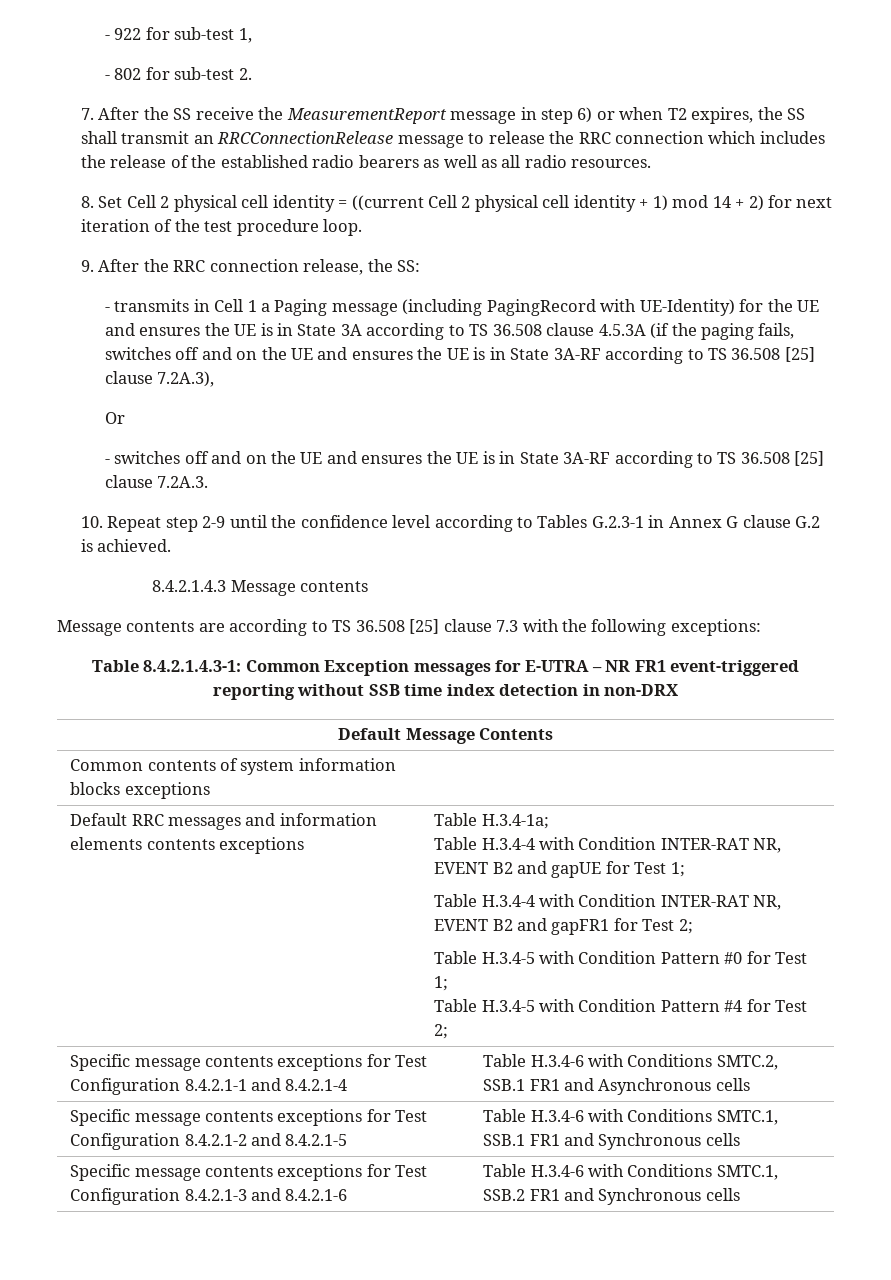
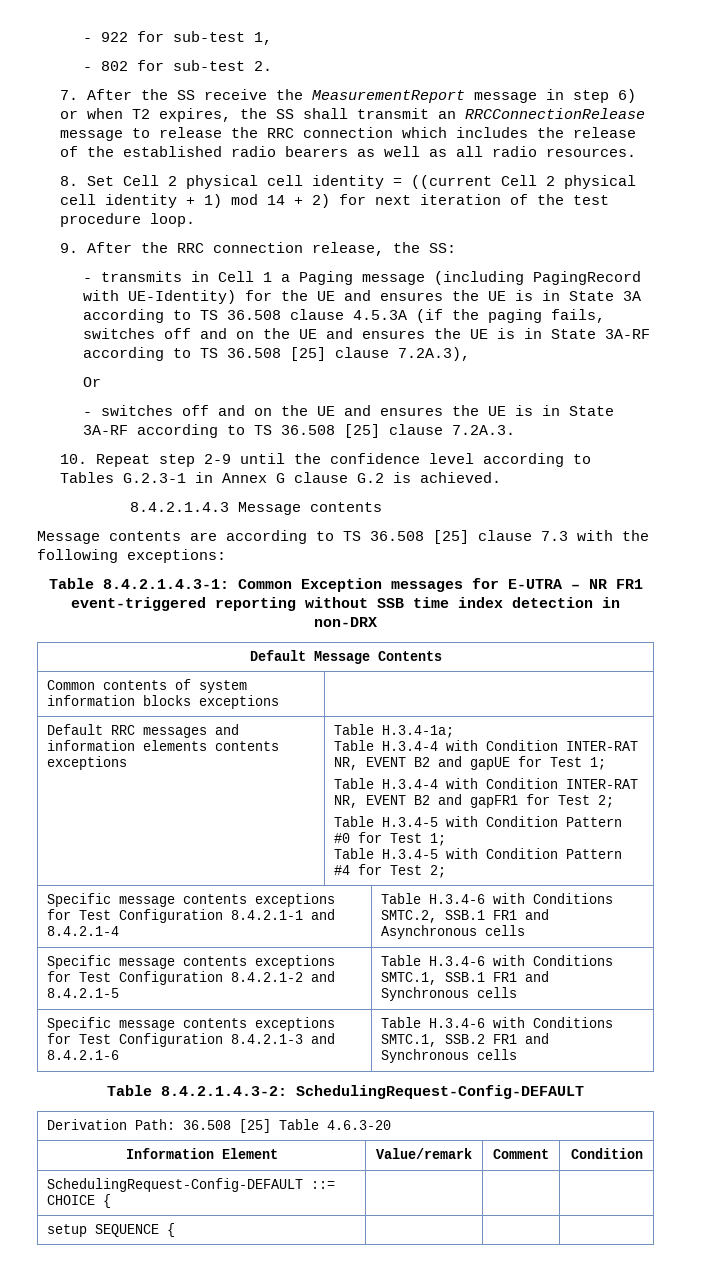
(740, 1194) none -> [107,1085,584,1099] [47,1119,392,1133] [125,1148,278,1159] [376,1148,472,1159] [493,1149,549,1159] [570,1148,643,1159] [47,1178,336,1192] [47,1194,112,1208] [47,1223,176,1237] // Table 8.4.2.1.4.3-2: SchedulingRequest-Config-DEFAULT // Derivation Path: 36.508 [25] Table 4.6.3-20 // Information Element | Value/remark | Comment | Condition // SchedulingRequest-Config-DEFAULT ::= CHOICE { | | | // setup SEQUENCE { | | |

